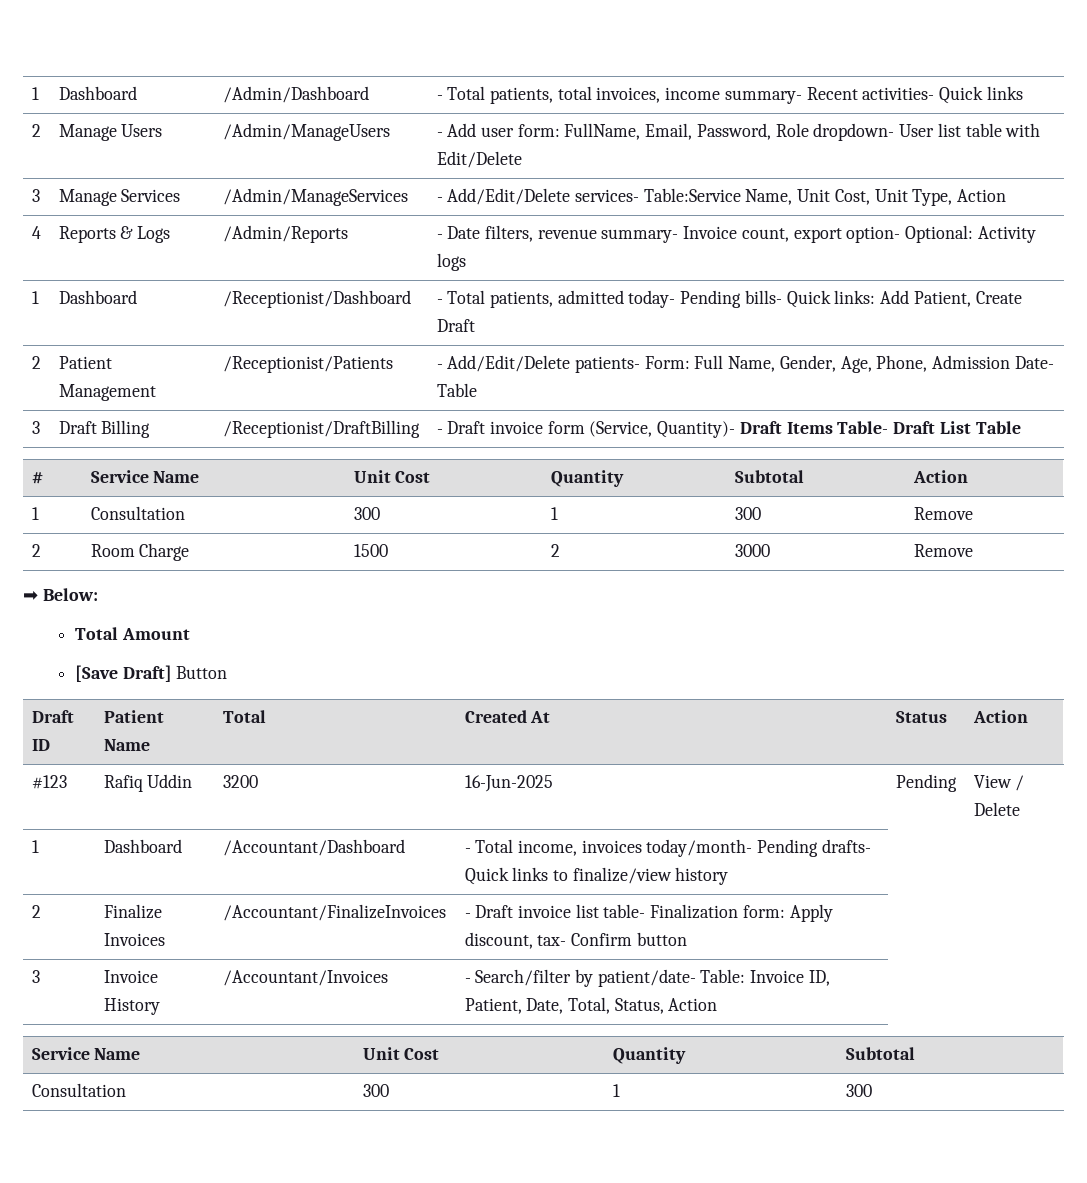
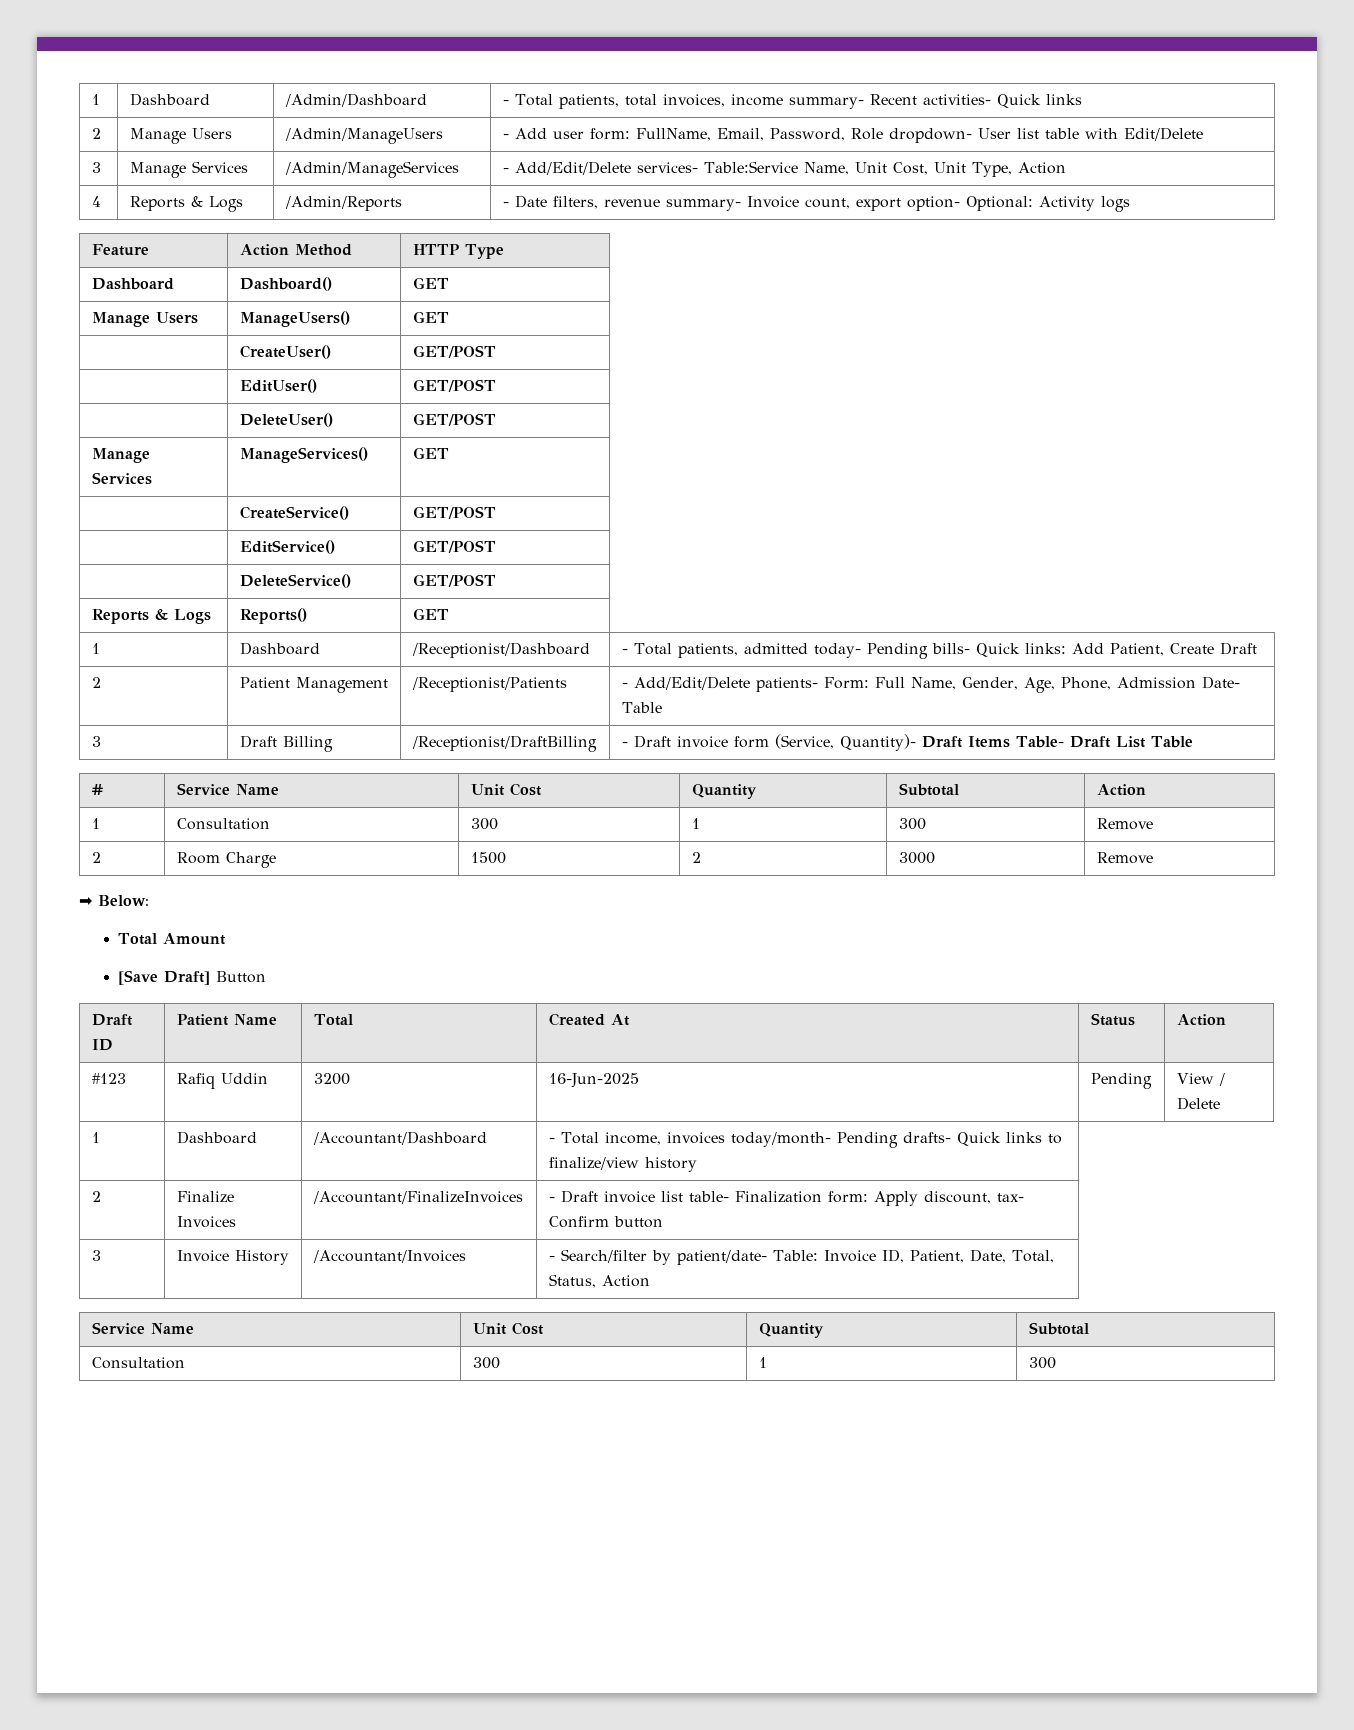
(466, 262) none -> [91,244,149,256] [239,244,352,256] [412,244,504,259] [91,278,174,290] [239,277,332,291] [412,277,449,289] [91,312,198,327] [239,311,350,327] [412,311,449,323] [239,345,331,359] [412,345,496,358] [239,379,317,393] [412,379,496,392] [239,413,333,427] [412,413,496,426] [91,448,150,463] [91,472,152,485] [239,447,368,463] [412,447,449,459] [239,506,349,520] [412,506,496,519] [239,540,335,554] [412,540,496,553] [239,574,351,588] [412,574,496,587] [91,609,211,624] [239,608,307,624] [412,608,449,620] // Feature | Action Method | HTTP Type // Dashboard | Dashboard() | GET // Manage Users | ManageUsers() | GET // | CreateUser() | GET/POST // | EditUser() | GET/POST // | DeleteUser() | GET/POST // Manage Services | ManageServices() | GET // | CreateService() | GET/POST // | EditService() | GET/POST // | DeleteService() | GET/POST // Reports & Logs | Reports() | GET

